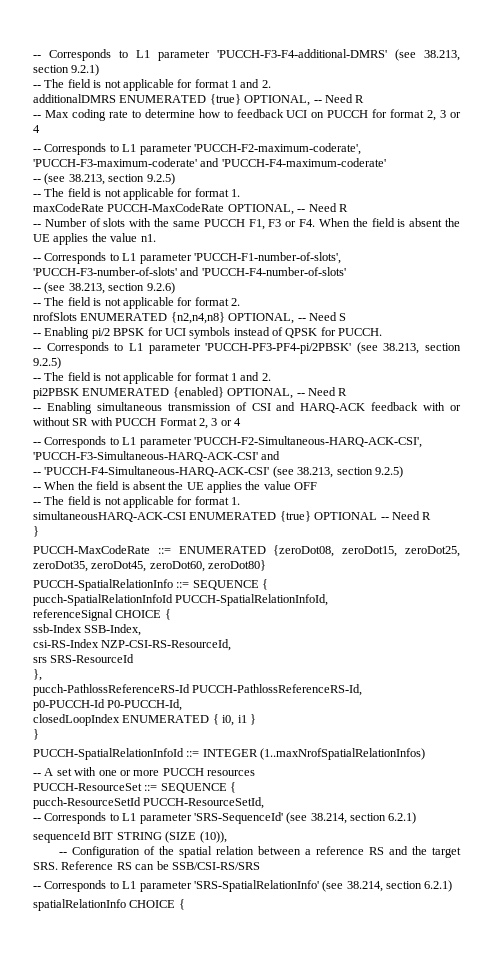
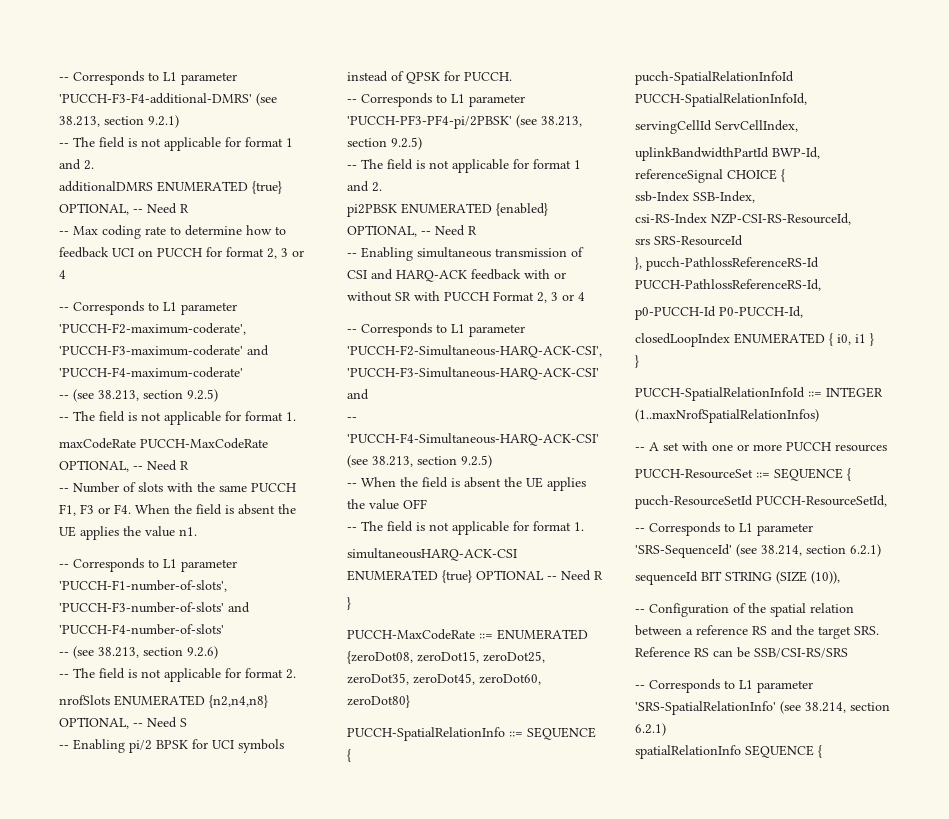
(329, 600) none -> [635,120,798,134] [635,147,820,161] servingCellId ServCellIndex, // uplinkBandwidthPartId BWP-Id,
(42, 675) // -> (642, 263) none
[129,900,176,908] CHOICE -> [745,745,814,758] SEQUENCE

